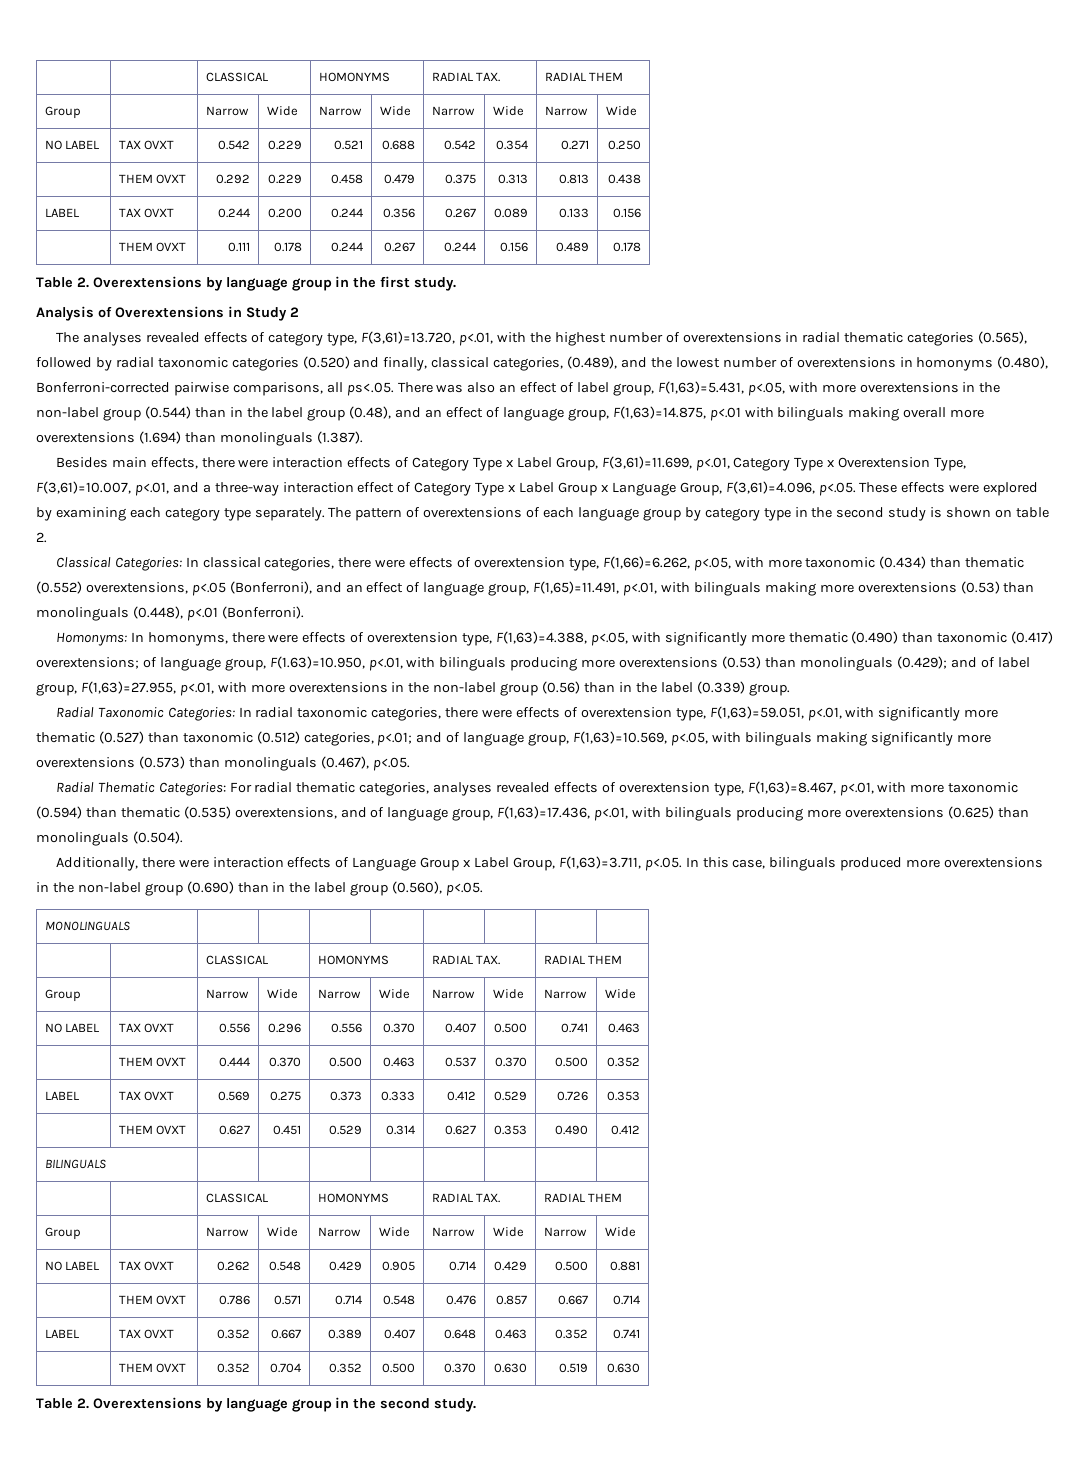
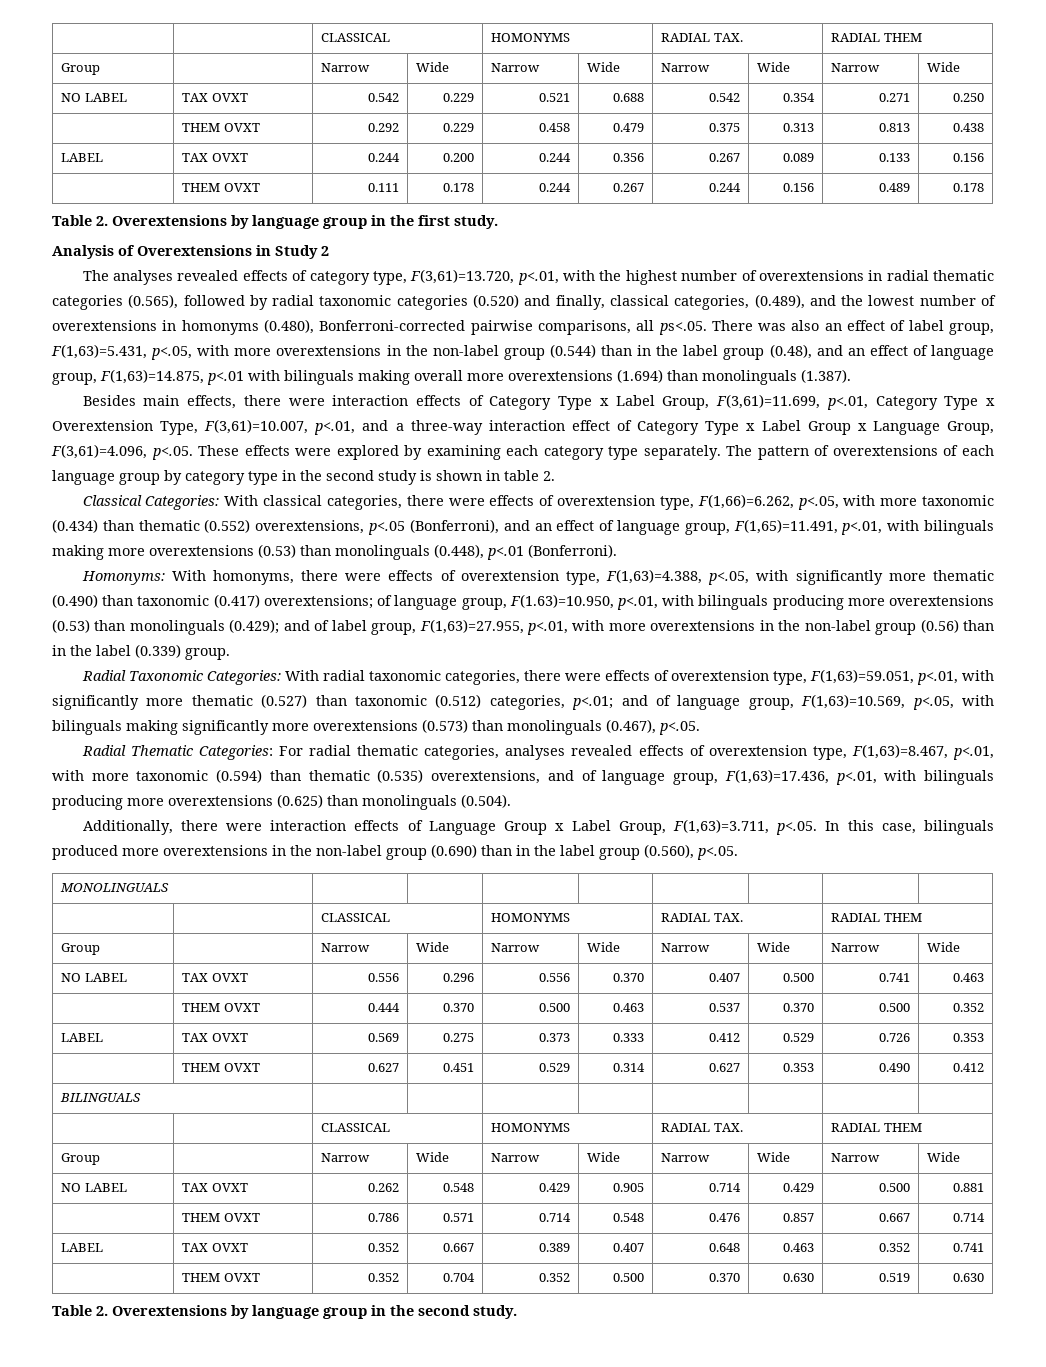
[995,509,1013,518] on -> [486,470,500,481] in
[185,557,199,567] In -> [224,495,259,506] With
[130,632,144,642] In -> [171,570,206,581] With
[238,707,252,717] In -> [284,670,319,681] With

